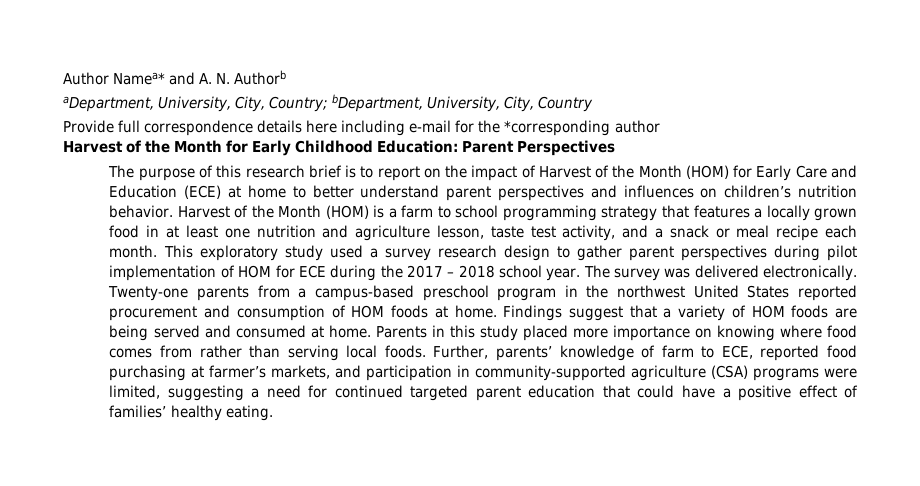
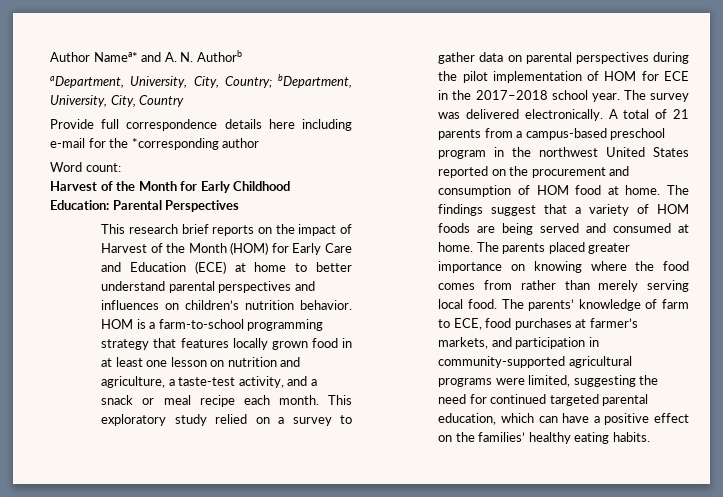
(660, 126) none -> [50,162,121,172] // Word count:
[462,141,515,153] Parent -> [112,200,162,210] Parental
[108,165,420,181] The purpose of this research brief is to report -> [101,224,255,236] This research brief reports
[446,186,492,201] parent -> [168,281,215,293] parental
[177,205,499,219] Harvest of the Month (HOM) is a farm to school -> [101,319,244,329] HOM is a farm-to-school
[753,208,762,218] a -> (229, 343) none
[256,225,556,241] nutrition and agriculture lesson, taste test -> [170,357,301,367] [101,376,236,388] lesson on nutrition and agriculture, a taste-test
[329,245,674,261] used a survey research design to gather parent -> [215,414,353,426] [438,52,572,64] relied on a survey to gather data on parental
(820, 253) none -> [438,71,458,81] the
[330,265,495,281] during the 2017 – 2018 -> [438,90,548,100] in the 2017–2018
[108,286,189,301] Twenty-one -> [608,109,689,119] A total of 21
(858, 293) none -> [491,166,529,176] on the
[391,305,563,321] foods at home. Findings -> [575,185,689,195] [438,204,484,216] food at home. The findings
[375,325,608,341] Parents in this study placed more -> [476,242,631,254] The parents placed greater
(822, 331) none -> [635,261,655,271] the
(281, 351) none -> [598,280,639,292] merely
[384,345,489,359] foods. Further, -> [467,299,524,309] food. The
[760,345,857,361] [109,365,187,381] reported food purchasing -> [485,318,572,330] food purchases
[631,365,749,381] agriculture (CSA) -> [568,356,632,368] agricultural
[251,388,260,398] a -> [639,375,659,385] the
[475,385,858,401] [109,405,273,421] parent education that could have a positive effect of families’ healthy eating. -> [602,394,649,406] [438,413,689,425] [438,432,650,444] parental education, which can have a positive effect on the families’ healthy eating habits.

